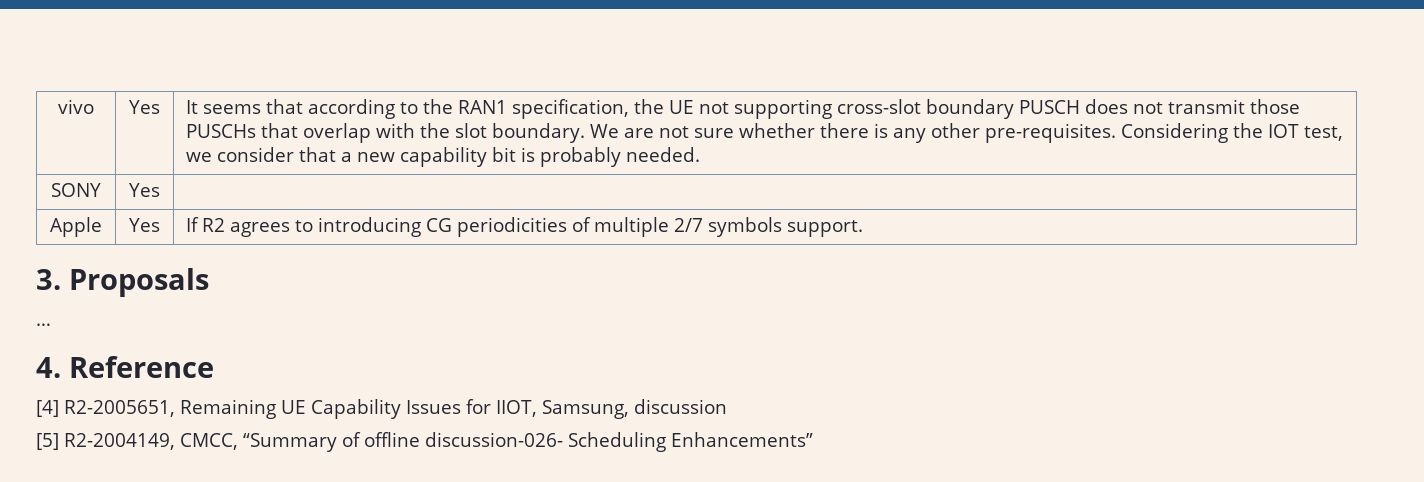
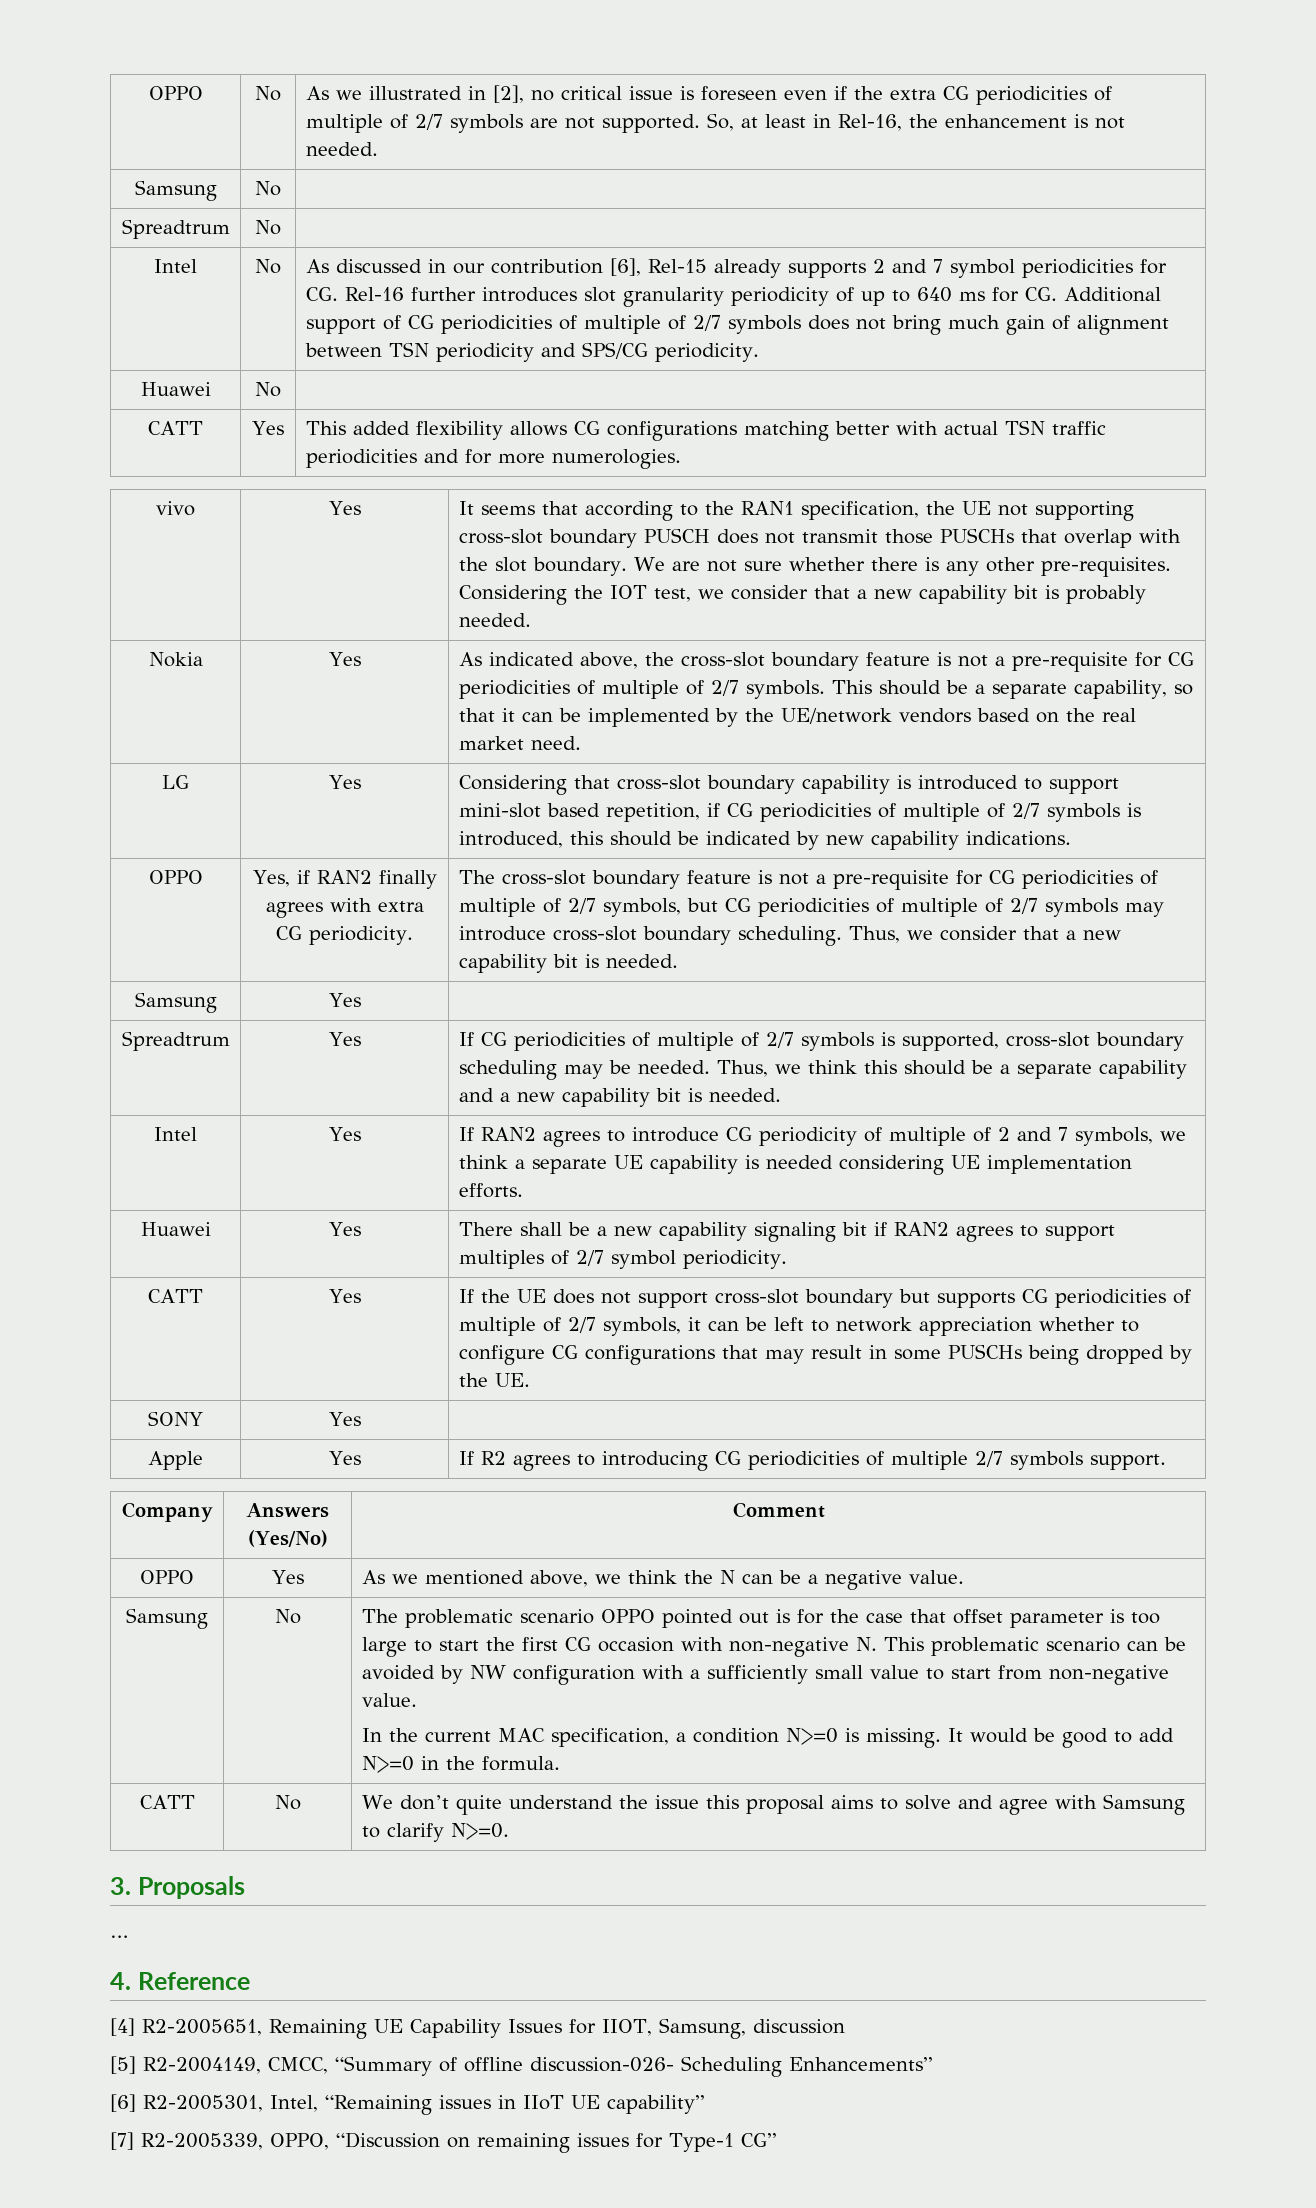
(58, 106) none -> [148,86,203,100] [255,86,281,101] [305,85,1112,105] [305,113,1125,133] [305,142,378,156] [134,180,217,201] [255,181,281,196] [121,219,230,239] [255,220,281,235] [154,259,197,273] [255,259,281,274] [305,258,1167,278] [305,287,1161,307] [305,315,1169,335] [304,342,759,362] [140,382,211,396] [255,382,281,397] [148,421,204,435] [252,421,285,435] [305,420,1106,441] [305,449,681,469] OPPO | No | As we illustrated in [2], no critical issue is foreseen even if the extra CG periodicities of multiple of 2/7 symbols are not supported. So, at least in Rel-16, the enhancement is not needed. // Samsung | No | // Spreadtrum | No | // Intel | No | As discussed in our contribution [6], Rel-15 already supports 2 and 7 symbol periodicities for CG. Rel-16 further introduces slot granularity periodicity of up to 640 ms for CG. Additional support of CG periodicities of multiple of 2/7 symbols does not bring much gain of alignment between TSN periodicity and SPS/CG periodicity. // Huawei | No | // CATT | Yes | This added flexibility allows CG configurations matching better with actual TSN traffic periodicities and for more numerologies. //
(701, 154) none -> [148,652,203,667] [328,652,361,666] [458,652,1194,672] [458,680,1193,699] [458,708,1136,727] [458,736,581,750] [162,775,189,789] [328,775,361,789] [458,775,1119,795] [458,803,1141,822] [458,831,1071,850] [148,870,203,884] [252,870,437,889] [265,898,424,918] [276,926,414,945] [458,870,1158,890] [458,898,1164,917] [458,926,1121,946] [458,954,678,973] [134,992,217,1013] [328,993,361,1007] [121,1031,230,1051] [328,1032,361,1046] [458,1032,1184,1051] [458,1060,1187,1080] [458,1088,781,1107] [154,1127,197,1141] [328,1127,361,1141] [458,1127,1186,1147] [458,1155,1132,1175] [458,1183,523,1198] [140,1222,211,1236] [328,1222,361,1236] [458,1222,1115,1242] [458,1250,787,1269] [148,1289,204,1303] [328,1289,361,1303] [458,1289,1191,1308] [458,1317,1139,1336] [458,1344,1192,1365] [458,1373,530,1387] // Nokia | Yes | As indicated above, the cross-slot boundary feature is not a pre-requisite for CG periodicities of multiple of 2/7 symbols. This should be a separate capability, so that it can be implemented by the UE/network vendors based on the real market need. // LG | Yes | Considering that cross-slot boundary capability is introduced to support mini-slot based repetition, if CG periodicities of multiple of 2/7 symbols is introduced, this should be indicated by new capability indications. // OPPO | Yes, if RAN2 finally agrees with extra CG periodicity. | The cross-slot boundary feature is not a pre-requisite for CG periodicities of multiple of 2/7 symbols, but CG periodicities of multiple of 2/7 symbols may introduce cross-slot boundary scheduling. Thus, we consider that a new capability bit is needed. // Samsung | Yes | // Spreadtrum | Yes | If CG periodicities of multiple of 2/7 symbols is supported, cross-slot boundary scheduling may be needed. Thus, we think this should be a separate capability and a new capability bit is needed. // Intel | Yes | If RAN2 agrees to introduce CG periodicity of multiple of 2 and 7 symbols, we think a separate UE capability is needed considering UE implementation efforts. // Huawei | Yes | There shall be a new capability signaling bit if RAN2 agrees to support multiples of 2/7 symbol periodicity. // CATT | Yes | If the UE does not support cross-slot boundary but supports CG periodicities of multiple of 2/7 symbols, it can be left to network appreciation whether to configure CG configurations that may result in some PUSCHs being dropped by the UE.
(864, 228) none -> [121,1502,213,1522] [246,1503,329,1518] [247,1530,328,1547] [732,1502,825,1518] [140,1570,194,1584] [271,1570,304,1584] [361,1570,964,1590] [126,1608,208,1629] [274,1609,301,1624] [361,1609,1160,1628] [361,1637,1186,1657] [361,1665,1169,1685] [361,1693,417,1707] [361,1728,1174,1748] [361,1756,560,1773] [139,1795,195,1809] [274,1795,301,1810] [361,1794,1185,1815] [361,1823,509,1842] // Company | Answers (Yes/No) | Comment // OPPO | Yes | As we mentioned above, we think the N can be a negative value. // Samsung | No | The problematic scenario OPPO pointed out is for the case that offset parameter is too large to start the first CG occasion with non-negative N. This problematic scenario can be avoided by NW configuration with a sufficiently small value to start from non-negative value. // In the current MAC specification, a condition N>=0 is missing. It would be good to add N>=0 in the formula. // CATT | No | We don’t quite understand the issue this proposal aims to solve and agree with Samsung to clarify N>=0.
(813, 439) none -> [110,2094,704,2115] [110,2132,776,2153] // [6] R2-2005301, Intel, “Remaining issues in IIoT UE capability” // [7] R2-2005339, OPPO, “Discussion on remaining issues for Type-1 CG”

